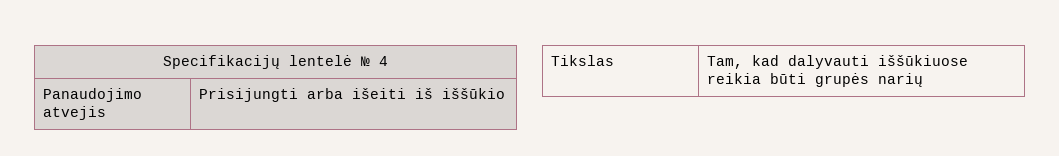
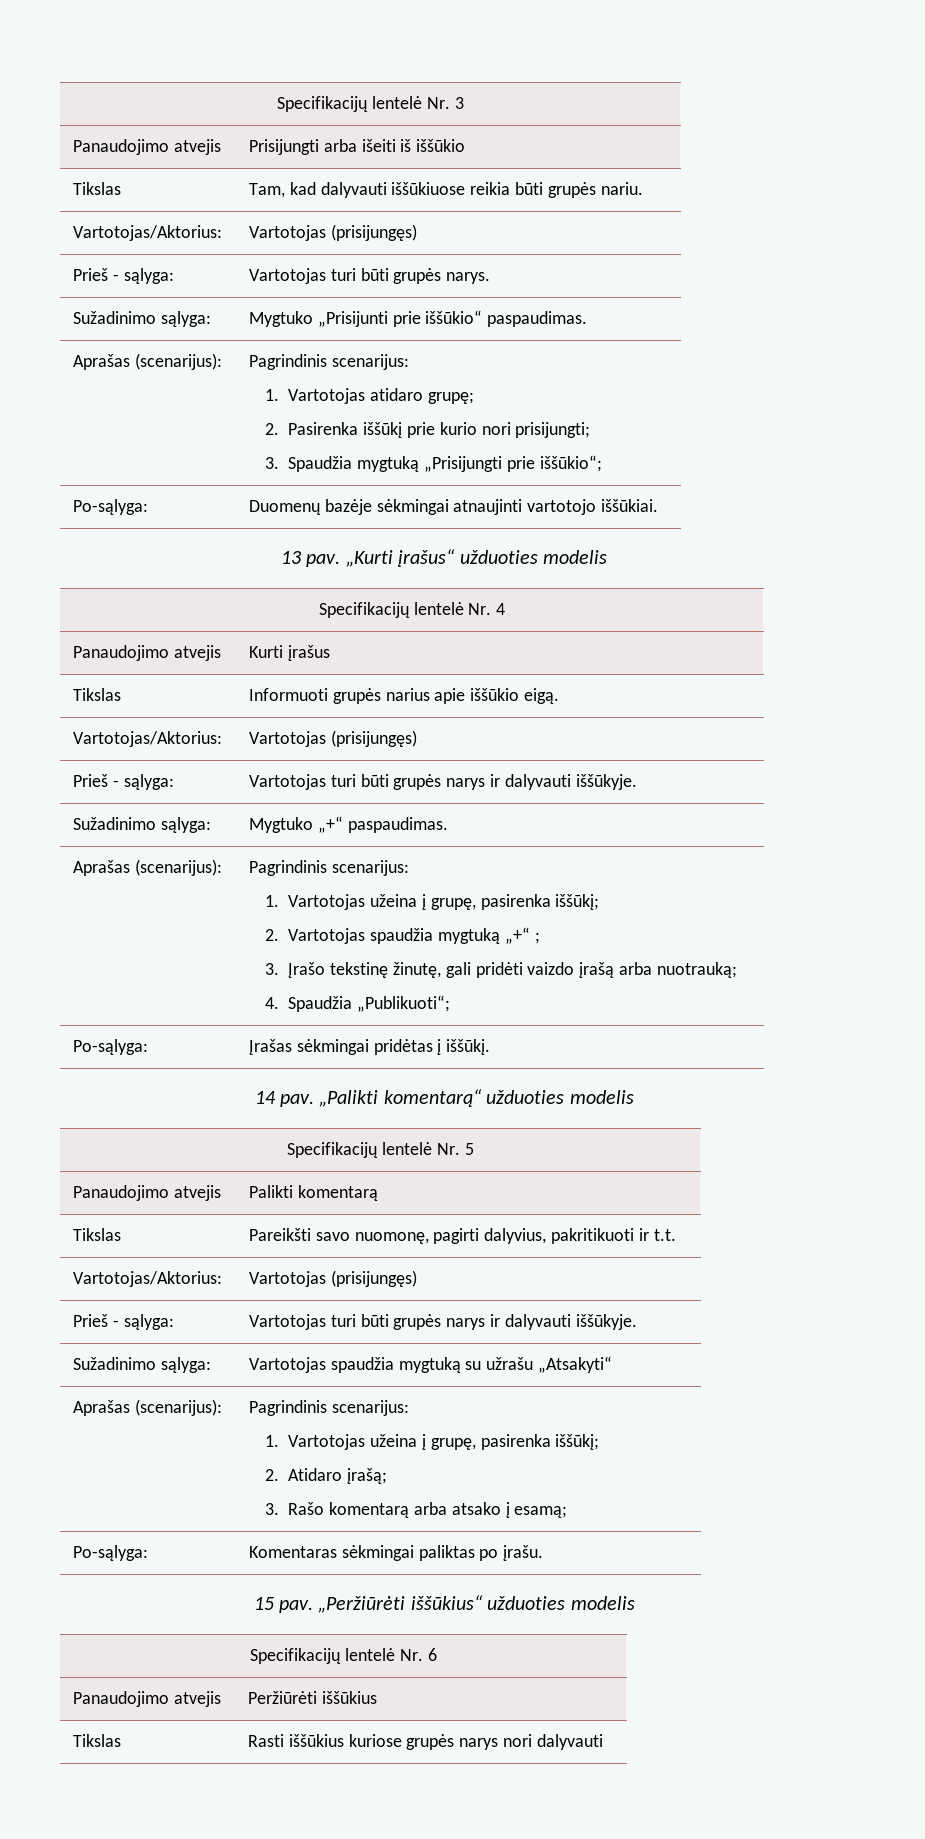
[163,55,389,69] Specifikacijų lentelė № 4 -> [277,96,464,112] Specifikacijų lentelė Nr. 3
[877,73,923,87] narių -> [600,182,643,195] [72,225,222,241] [248,224,417,241] [72,268,174,284] [248,268,491,284] [72,311,211,327] [248,310,588,327] [72,353,222,370] [248,354,409,370] [265,388,474,404] [265,422,591,438] [265,455,602,472] [72,499,148,515] [248,499,659,515] [281,549,607,567] [318,602,506,618] [72,645,221,661] [248,645,330,661] [72,688,121,701] [248,688,560,704] [72,731,222,747] [248,730,417,747] [72,774,174,790] [248,774,637,790] [72,817,211,833] [248,816,448,833] [72,859,222,876] [248,860,409,876] [265,894,600,910] [265,927,540,944] [265,962,737,978] [265,995,450,1012] [72,1039,148,1055] [248,1039,491,1055] [254,1089,634,1107] [287,1142,474,1158] [72,1185,221,1201] [248,1185,378,1201] [72,1228,121,1241] [248,1228,676,1244] [72,1271,222,1287] [248,1270,417,1287] [72,1314,174,1330] [248,1314,637,1330] [72,1357,211,1373] [248,1356,613,1373] [72,1399,222,1416] [248,1400,409,1416] [265,1434,600,1450] [265,1468,387,1484] [265,1502,568,1518] [72,1545,148,1561] [248,1545,544,1561] [253,1595,635,1613] [250,1648,437,1664] [72,1691,221,1707] [247,1691,377,1704] [72,1734,121,1747] [247,1734,604,1750] nariu. // Vartotojas/Aktorius: | Vartotojas (prisijungęs) // Prieš - sąlyga: | Vartotojas turi būti grupės narys. // Sužadinimo sąlyga: | Mygtuko „Prisijunti prie iššūkio“ paspaudimas. // Aprašas (scenarijus): | Pagrindinis scenarijus: // 1. Vartotojas atidaro grupę; // 2. Pasirenka iššūkį prie kurio nori prisijungti; // 3. Spaudžia mygtuką „Prisijungti prie iššūkio“; // Po-sąlyga: | Duomenų bazėje sėkmingai atnaujinti vartotojo iššūkiai. // 13 pav. „Kurti įrašus“ užduoties modelis // Specifikacijų lentelė Nr. 4 // Panaudojimo atvejis | Kurti įrašus // Tikslas | Informuoti grupės narius apie iššūkio eigą. // Vartotojas/Aktorius: | Vartotojas (prisijungęs) // Prieš - sąlyga: | Vartotojas turi būti grupės narys ir dalyvauti iššūkyje. // Sužadinimo sąlyga: | Mygtuko „+“ paspaudimas. // Aprašas (scenarijus): | Pagrindinis scenarijus: // 1. Vartotojas užeina į grupę, pasirenka iššūkį; // 2. Vartotojas spaudžia mygtuką „+“ ; // 3. Įrašo tekstinę žinutę, gali pridėti vaizdo įrašą arba nuotrauką; // 4. Spaudžia „Publikuoti“; // Po-sąlyga: | Įrašas sėkmingai pridėtas į iššūkį. // 14 pav. „Palikti komentarą“ užduoties modelis // Specifikacijų lentelė Nr. 5 // Panaudojimo atvejis | Palikti komentarą // Tikslas | Pareikšti savo nuomonę, pagirti dalyvius, pakritikuoti ir t.t. // Vartotojas/Aktorius: | Vartotojas (prisijungęs) // Prieš - sąlyga: | Vartotojas turi būti grupės narys ir dalyvauti iššūkyje. // Sužadinimo sąlyga: | Vartotojas spaudžia mygtuką su užrašu „Atsakyti“ // Aprašas (scenarijus): | Pagrindinis scenarijus: // 1. Vartotojas užeina į grupę, pasirenka iššūkį; // 2. Atidaro įrašą; // 3. Rašo komentarą arba atsako į esamą; // Po-sąlyga: | Komentaras sėkmingai paliktas po įrašu. // 15 pav. „Peržiūrėti iššūkius“ užduoties modelis // Specifikacijų lentelė Nr. 6 // Panaudojimo atvejis | Peržiūrėti iššūkius // Tikslas | Rasti iššūkius kuriose grupės narys nori dalyvauti

